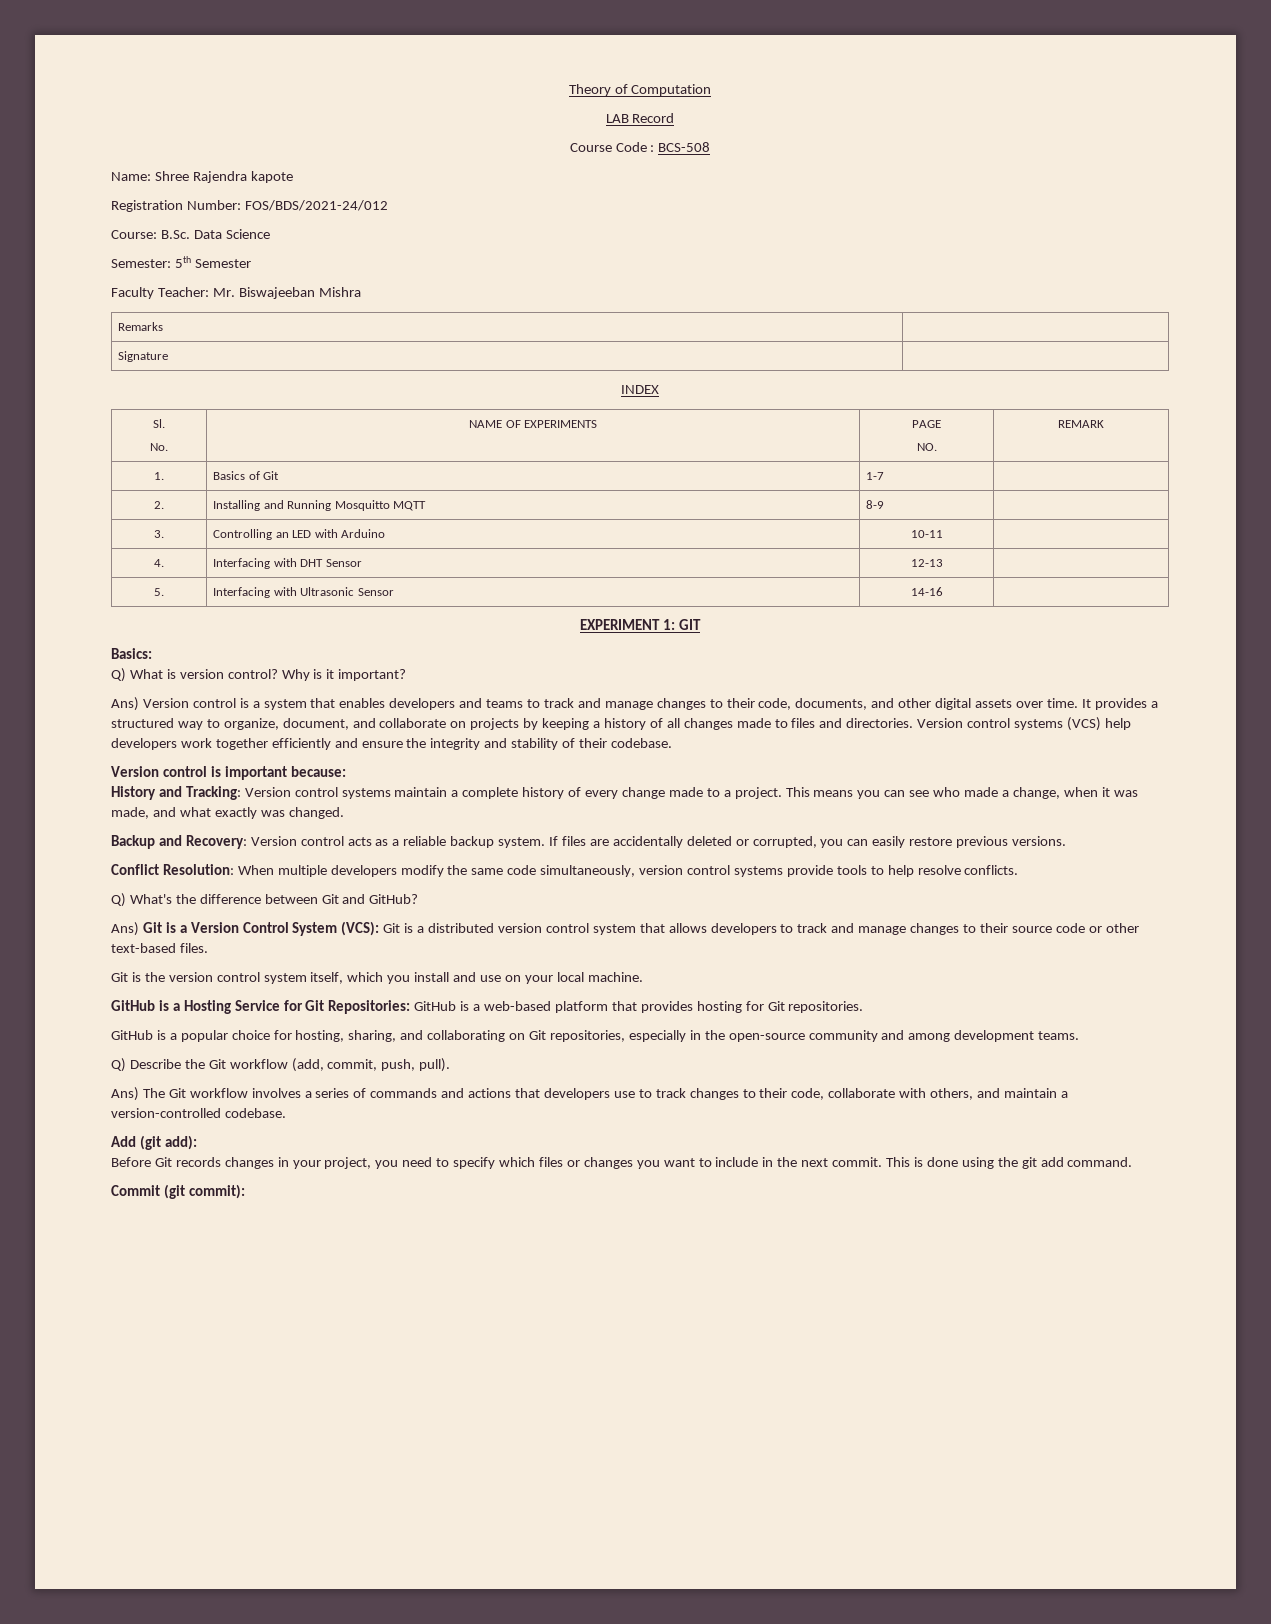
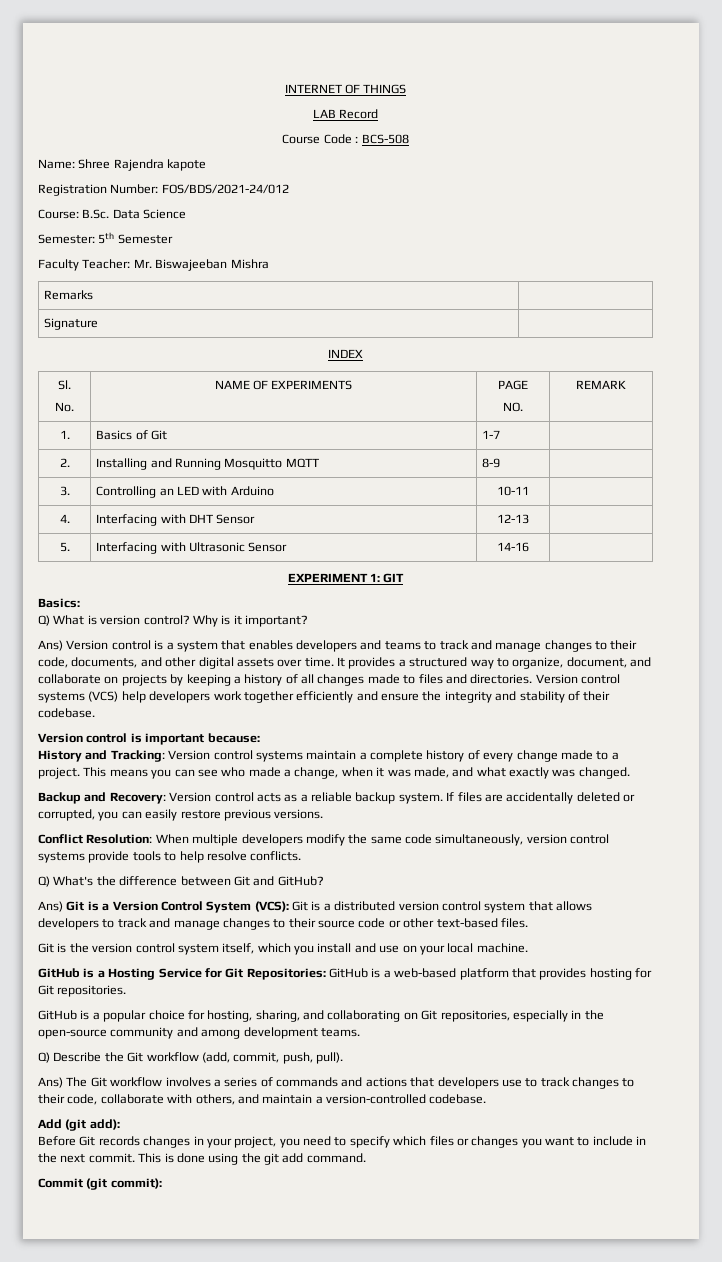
[568,84,712,96] Theory of Computation -> [284,84,407,94] INTERNET OF THINGS

